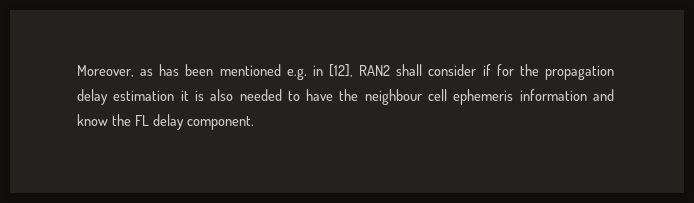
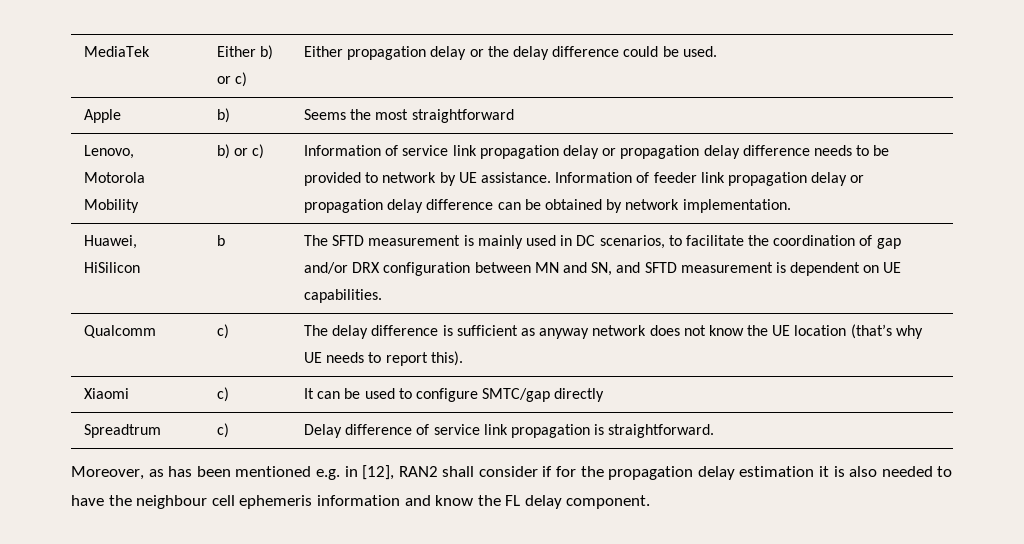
(77, 71) none -> [84,46,151,57] [217,45,274,60] [217,72,248,87] [304,46,717,60] [84,109,122,123] [217,108,231,123] [304,109,514,123] [84,145,135,159] [84,172,146,183] [84,199,140,213] [217,144,265,159] [304,145,890,159] [304,172,865,186] [304,199,791,213] [84,235,138,249] [84,262,141,273] [217,235,226,246] [304,235,901,249] [304,262,902,276] [304,289,383,303] [84,325,157,338] [217,324,230,339] [304,324,923,339] [304,351,463,366] [84,388,130,399] [217,387,230,402] [304,388,605,402] [84,424,162,438] [217,423,230,438] [304,424,715,438] MediaTek | Either b) or c) | Either propagation delay or the delay difference could be used. // Apple | b) | Seems the most straightforward // Lenovo, Motorola Mobility | b) or c) | Information of service link propagation delay or propagation delay difference needs to be provided to network by UE assistance. Information of feeder link propagation delay or propagation delay difference can be obtained by network implementation. // Huawei, HiSilicon | b | The SFTD measurement is mainly used in DC scenarios, to facilitate the coordination of gap and/or DRX configuration between MN and SN, and SFTD measurement is dependent on UE capabilities. // Qualcomm | c) | The delay difference is sufficient as anyway network does not know the UE location (that’s why UE needs to report this). // Xiaomi | c) | It can be used to configure SMTC/gap directly // Spreadtrum | c) | Delay difference of service link propagation is straightforward. //

